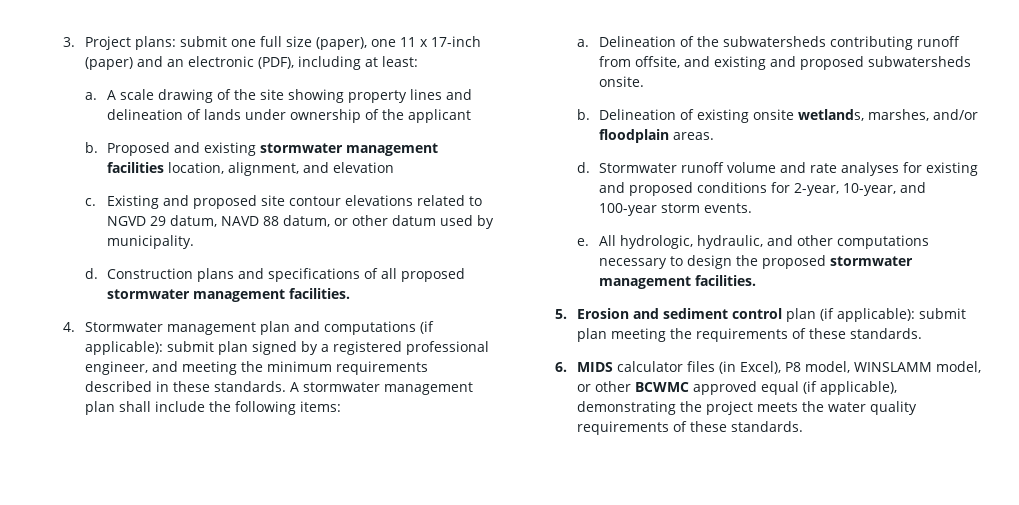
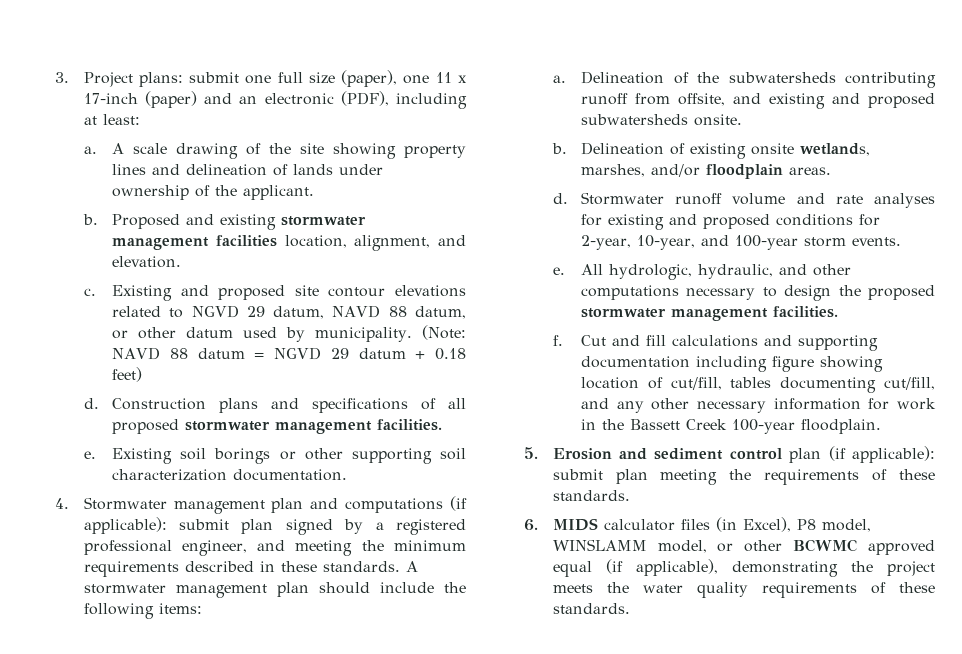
[407,109,471,123] applicant -> [243,185,315,200] applicant.
[332,162,394,173] elevation -> [112,256,182,268] elevation.
(194, 242) none -> [421,325,466,340] [112,347,466,360] [112,367,143,382] (Note: NAVD 88 datum = NGVD 29 datum + 0.18 feet)
(350, 293) none -> [83,448,466,464] [112,469,348,481] // e. Existing soil borings or other supporting soil characterization documentation.
[118,401,151,412] shall -> [318,582,370,594] should
(756, 280) none -> [552,335,879,351] [581,356,884,372] [581,377,935,393] [581,398,936,413] [581,419,882,434] // f. Cut and fill calculations and supporting documentation including figure showing location of cut/fill, tables documenting cut/fill, and any other necessary information for work in the Bassett Creek 100-year floodplain.

